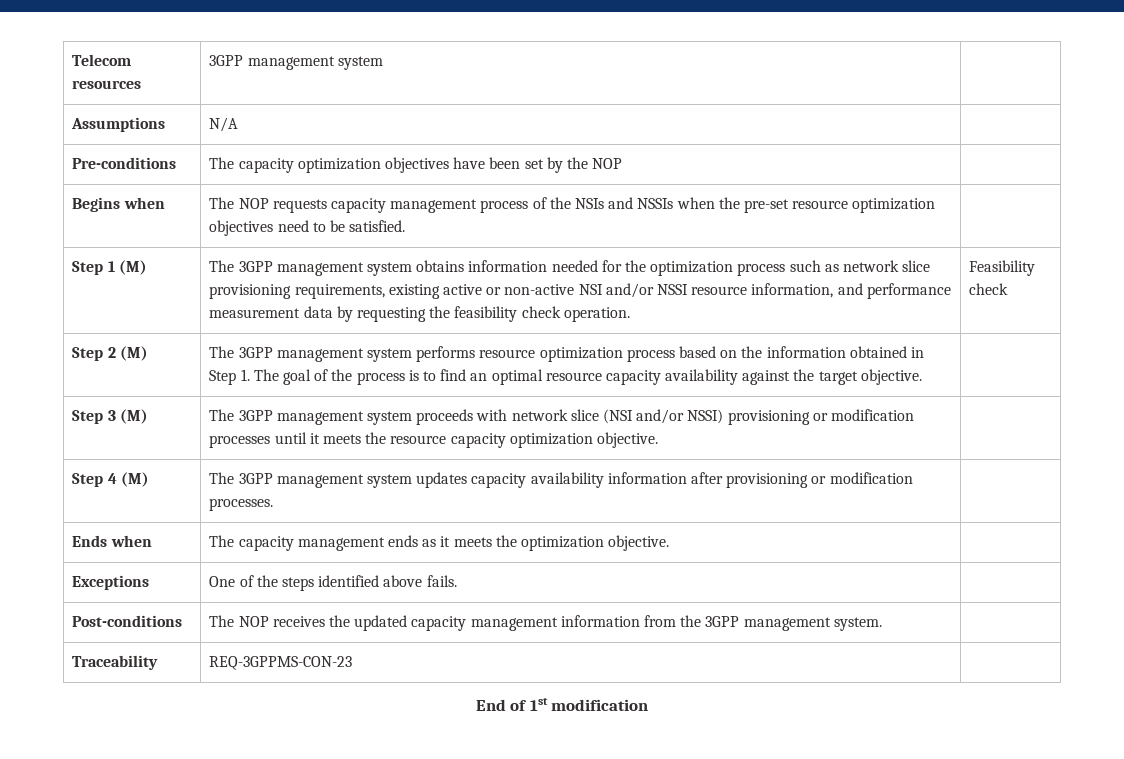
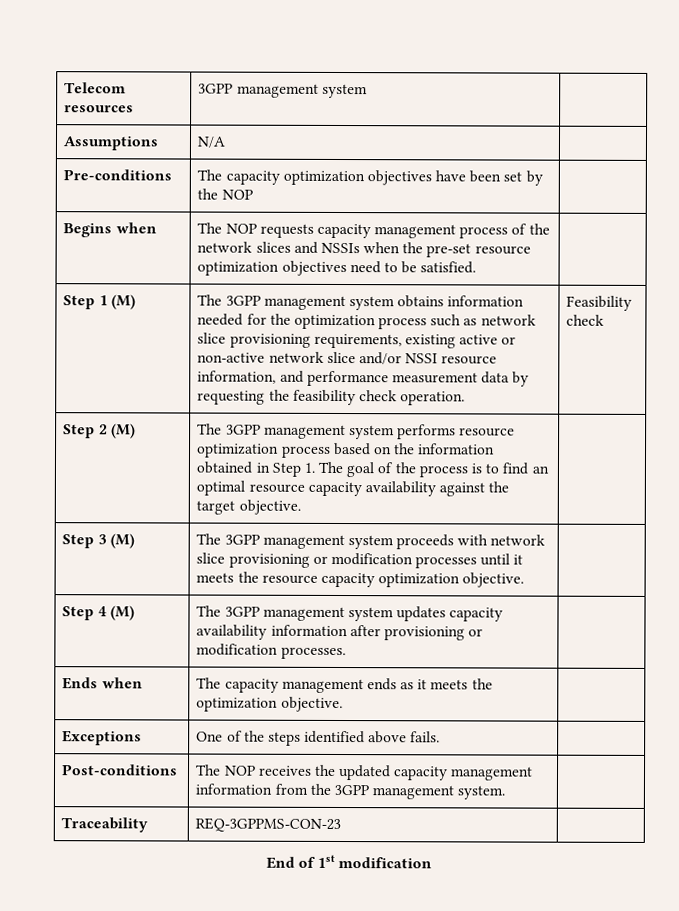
[574,198,604,209] NSIs -> [197,241,291,253] network slices
[578,284,603,295] NSI -> [268,351,356,364] network slice
[602,409,724,424] (NSI and/or NSSI) -> (226, 558) none

